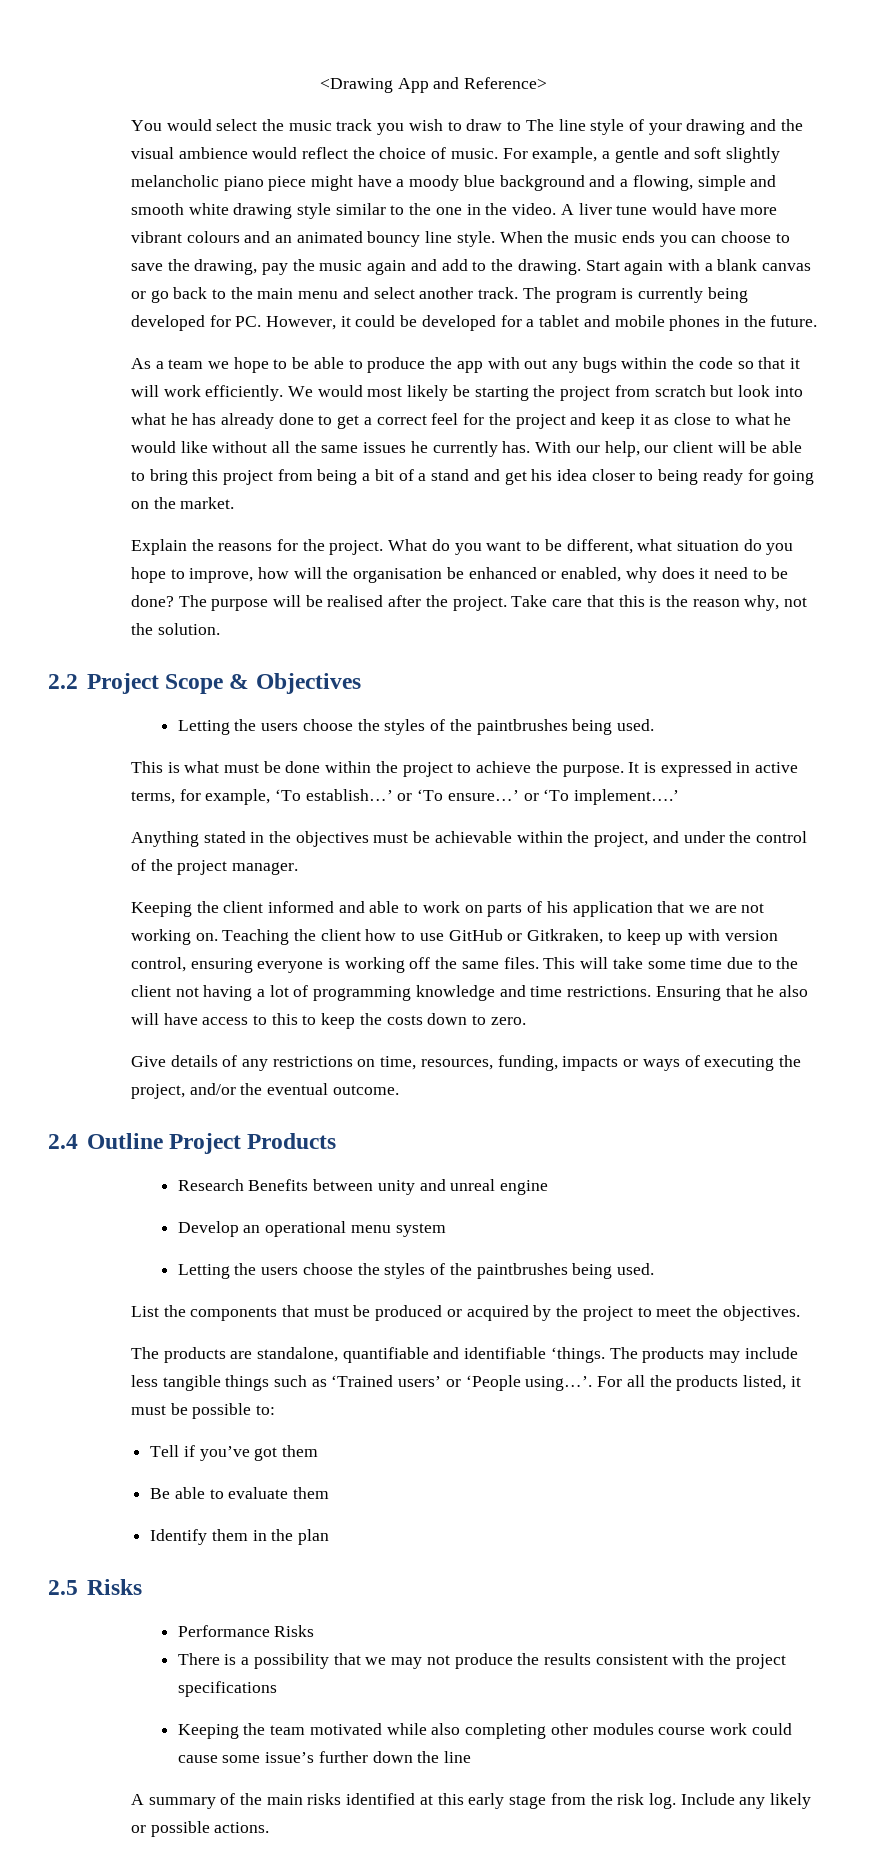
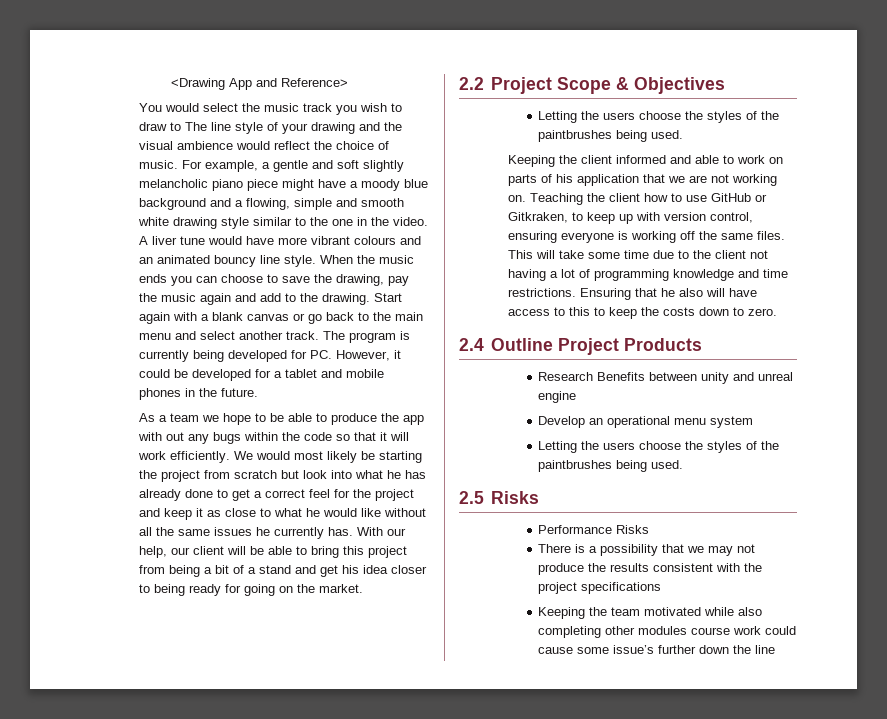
[130,539,794,555] [130,567,789,583] [130,595,808,611] [130,623,220,635] // Explain the reasons for the project. What do you want to be different, what situation do you hope to improve, how will the organisation be enhanced or enabled, why does it need to be done? The purpose will be realised after the project. Take care that this is the reason why, not the solution. -> (363, 588) none
[130,761,799,777] [130,789,680,805] [130,831,807,847] [130,859,299,875] // This is what must be done within the project to achieve the purpose. It is expressed in active terms, for example, ‘To establish…’ or ‘To ensure…’ or ‘To implement….’ // Anything stated in the objectives must be achievable within the project, and under the control of the project manager. -> (684, 134) none
[130,1055,801,1071] [130,1083,399,1099] // Give details of any restrictions on time, resources, funding, impacts or ways of executing the project, and/or the eventual outcome. -> (777, 312) none
[130,1305,800,1321] [130,1347,798,1363] [130,1375,801,1391] [130,1403,276,1419] [150,1445,318,1461] [150,1487,329,1499] [150,1529,329,1545] // List the components that must be produced or acquired by the project to meet the objectives. // The products are standalone, quantifiable and identifiable ‘things. The products may include less tangible things such as ‘Trained users’ or ‘People using…’. For all the products listed, it must be possible to: // Tell if you’ve got them // Be able to evaluate them // Identify them in the plan -> (684, 464) none
[130,1793,812,1809] [130,1821,270,1837] // A summary of the main risks identified at this early stage from the risk log. Include any likely or possible actions. -> (776, 649) none

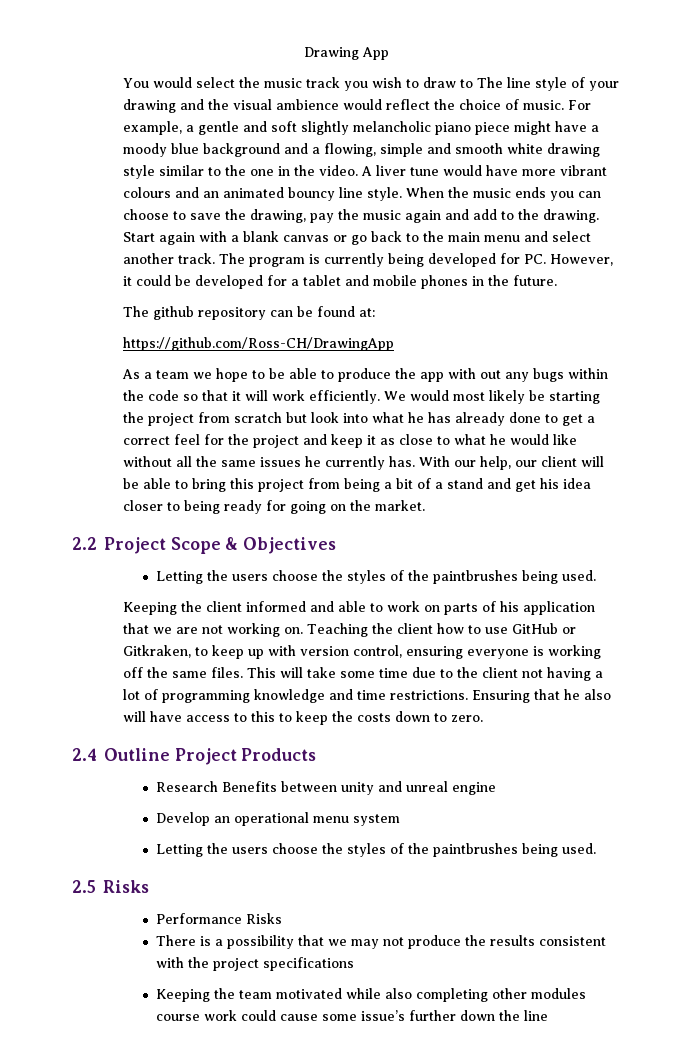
[170,78,225,90] <Drawing -> [304,47,359,60] Drawing
[255,78,348,87] and Reference> -> (389, 53) none
(258, 392) none -> [123,306,376,320] [123,337,395,351] // The github repository can be found at: // https://github.com/Ross-CH/DrawingApp

